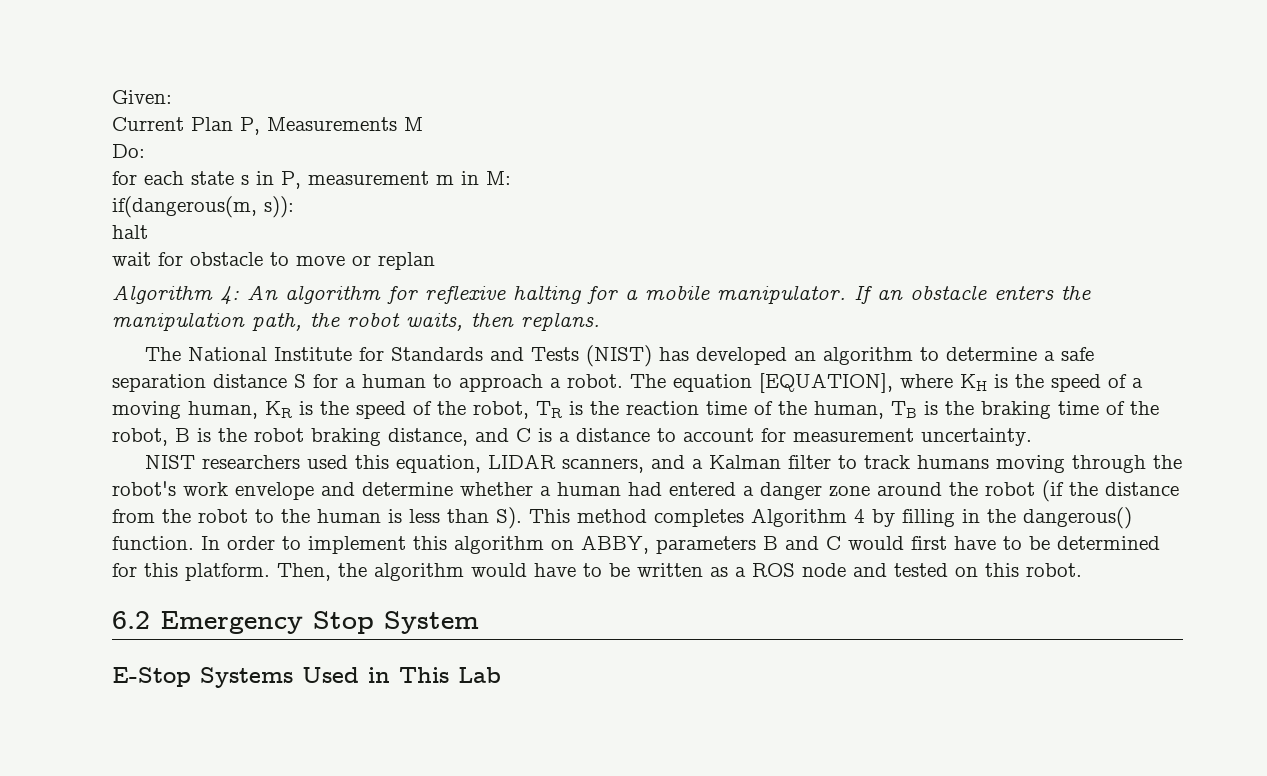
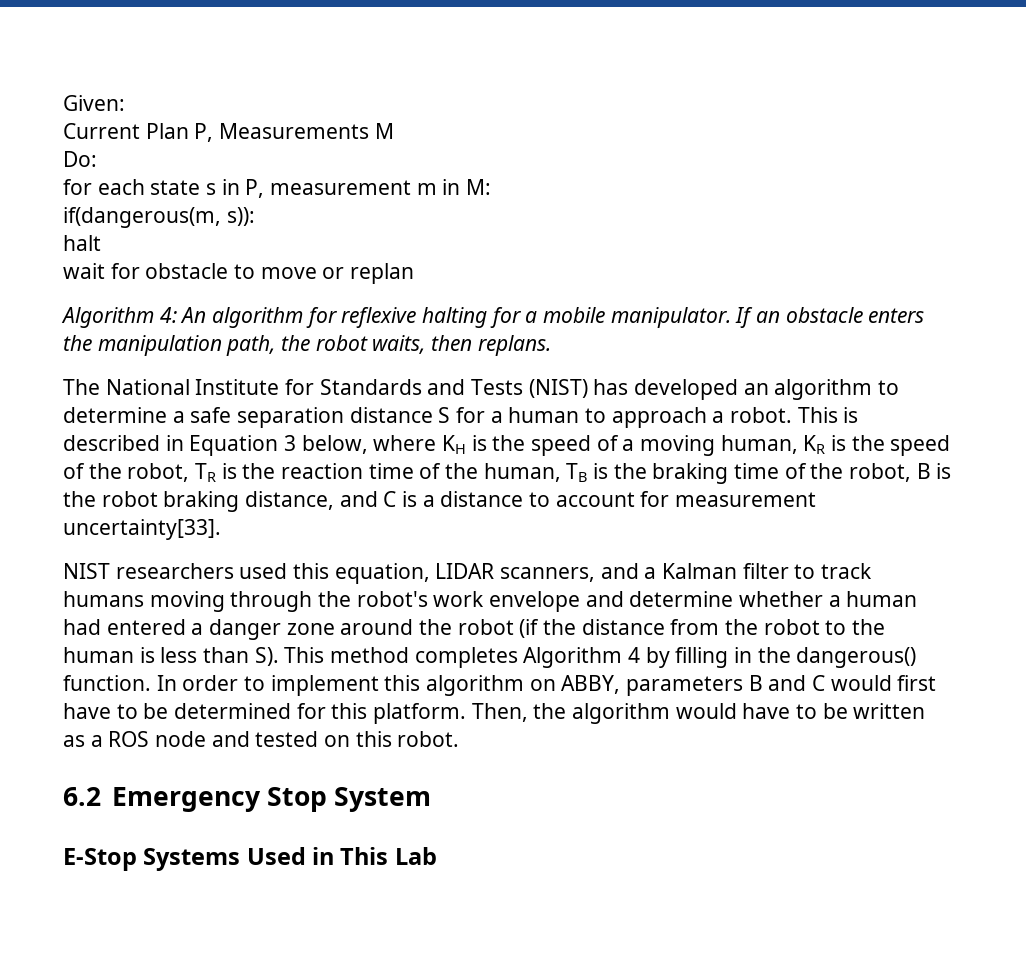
[630,373,893,393] The equation [EQUATION], -> [797,407,859,423] [63,435,368,456] This is described in Equation 3 below,
[921,428,1032,446] uncertainty. -> [63,519,221,540] uncertainty[33].

